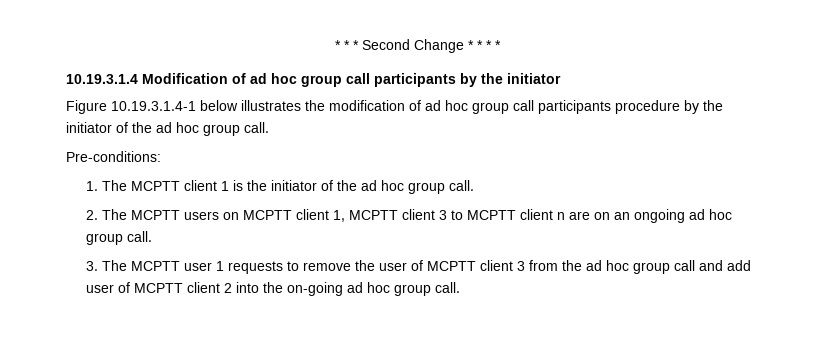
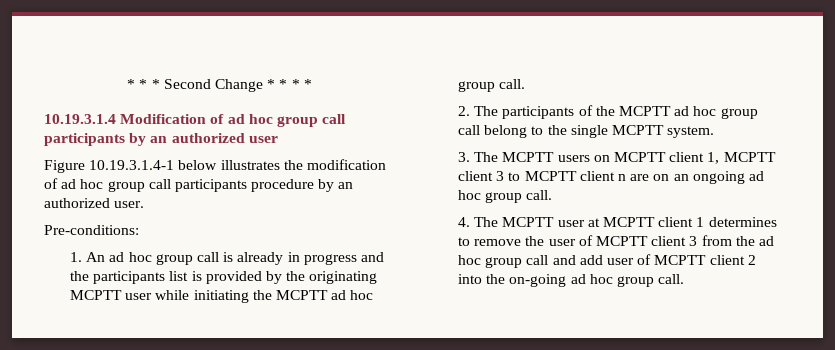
[481,73,561,84] the initiator -> [150,133,278,143] an authorized user
[703,100,723,111] [66,122,269,136] [66,151,161,162] [85,180,357,191] the initiator of the ad hoc group call. // Pre-conditions: // 1. The MCPTT client 1 is the initiator of the -> [338,182,354,189] [44,198,145,208] [44,225,139,235] [70,252,384,265] [70,271,378,284] [70,290,329,303] an authorized user. // Pre-conditions: // 1. An ad hoc group call is already in progress and the participants list is provided by the originating MCPTT user while initiating the MCPTT
(127, 214) none -> [502,105,758,119] [458,125,715,138] [458,152,499,162] participants of the MCPTT ad hoc group call belong to the single MCPTT system. // 3. The
[85,261,98,271] 3. -> [458,217,471,227] 4.
[215,261,283,274] 1 requests -> [587,217,777,227] at MCPTT client 1 determines

